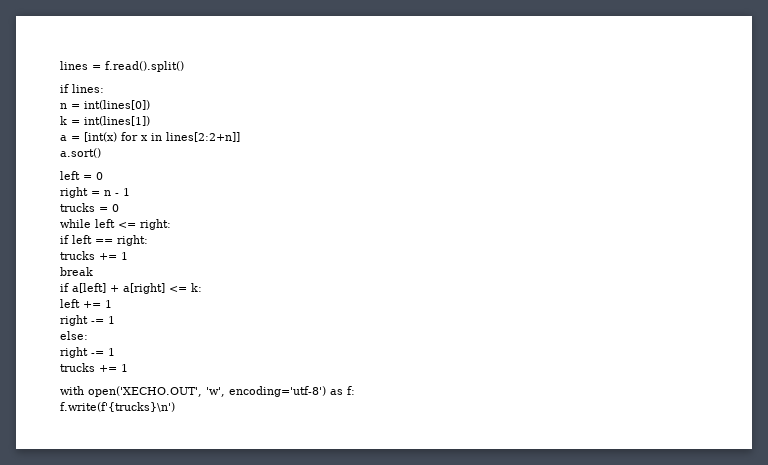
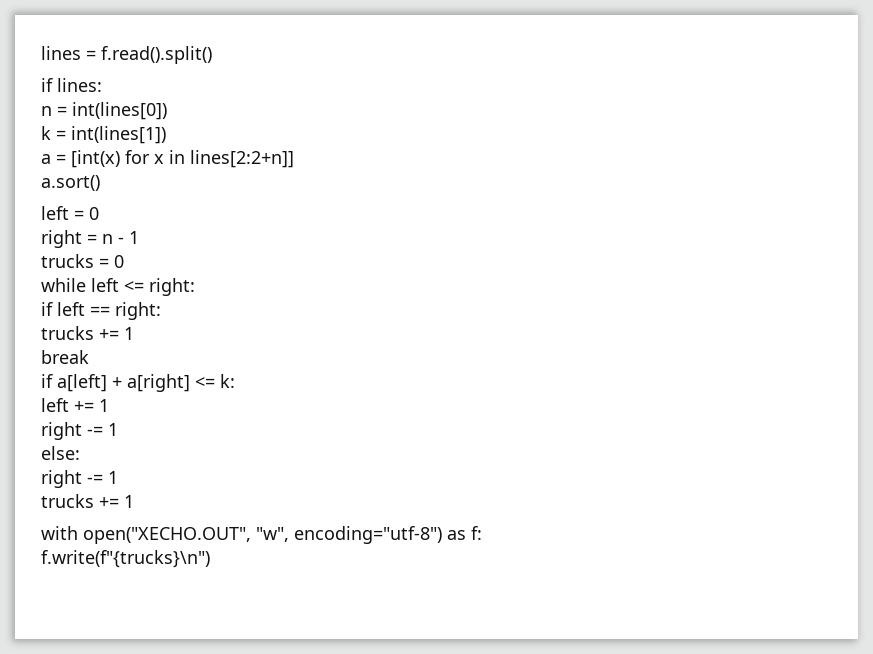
[88,386,326,397] open('XECHO.OUT', 'w', encoding='utf-8') -> [83,526,442,544] open("XECHO.OUT", "w", encoding="utf-8")
[60,402,175,412] f.write(f'{trucks}\n') -> [41,550,210,568] f.write(f"{trucks}\n")

